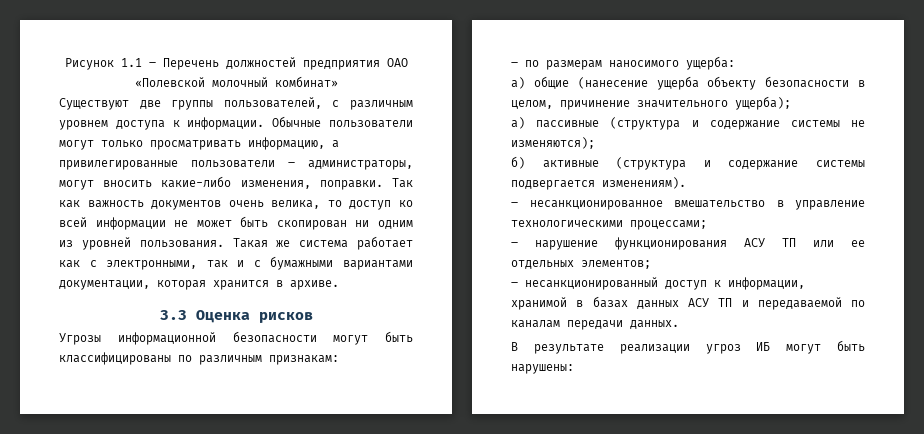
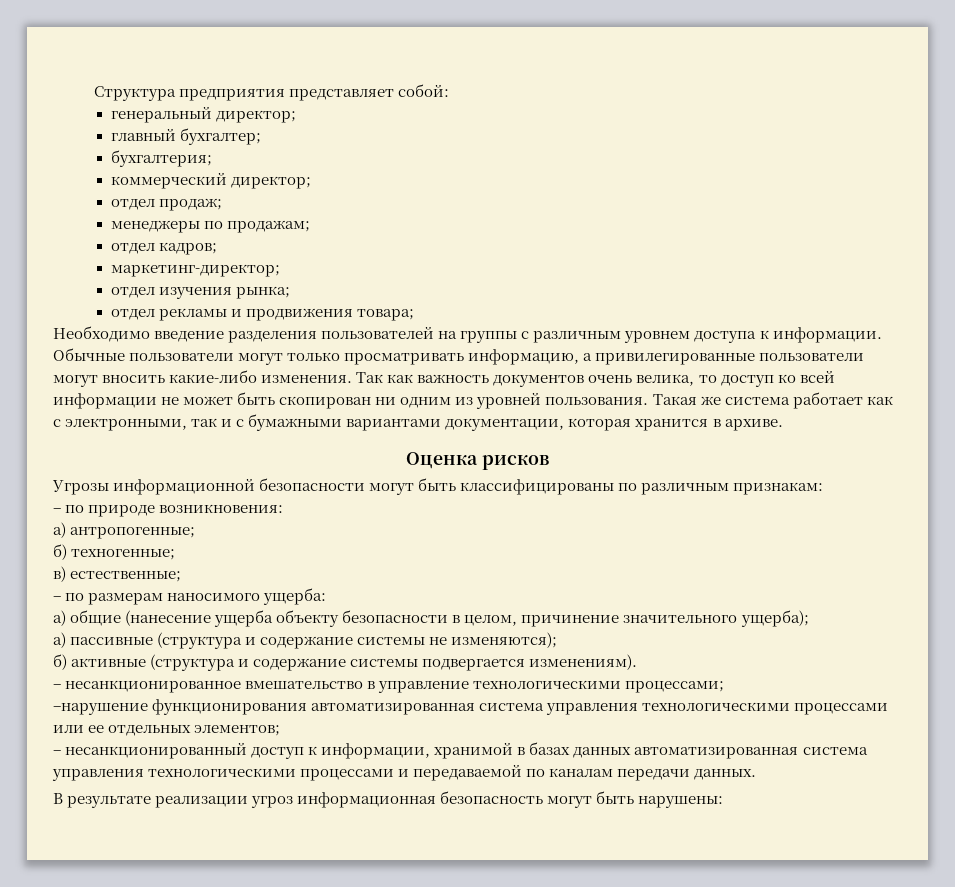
[64,57,408,70] [134,76,338,88] [59,97,322,110] Рисунок 1.1 – Перечень должностей предприятия OAO «Полевской молочный комбинат» // Существуют две группы пользователей, -> [94,84,450,101] [110,106,296,123] [110,128,261,145] [110,150,212,167] [110,172,311,189] [110,198,222,211] [110,220,310,233] [110,242,217,255] [110,264,280,277] [110,286,290,299] [110,308,414,321] [53,326,518,343] Структура предприятия представляет собой: // генеральный директор; // главный бухгалтер; // бухгалтерия; // коммерческий директор; // отдел продаж; // менеджеры по продажам; // отдел кадров; // маркетинг-директор; // отдел изучения рынка; // отдел рекламы и продвижения товара; // Необходимо введение разделения пользователей на группы
[288,160,413,170] – администраторы, -> (865, 357) none
[240,180,383,190] изменения, поправки. -> [261,375,353,383] изменения.
[159,310,187,320] 3.3 -> (783, 425) none
(339, 360) none -> [53,504,284,517] [53,522,196,539] [53,544,176,560] [53,566,182,582] // – по природе возникновения: // а) антропогенные; // б) техногенные; // в) естественные;
[511,237,796,250] – нарушение функционирования АСУ ТП -> [53,699,889,715] –нарушение функционирования автоматизированная система управления технологическими процессами
[688,298,733,308] АСУ ТП -> [634,747,868,759] [52,768,395,781] автоматизированная система управления технологическими процессами
[756,342,771,351] ИБ -> [297,791,544,808] информационная безопасность

